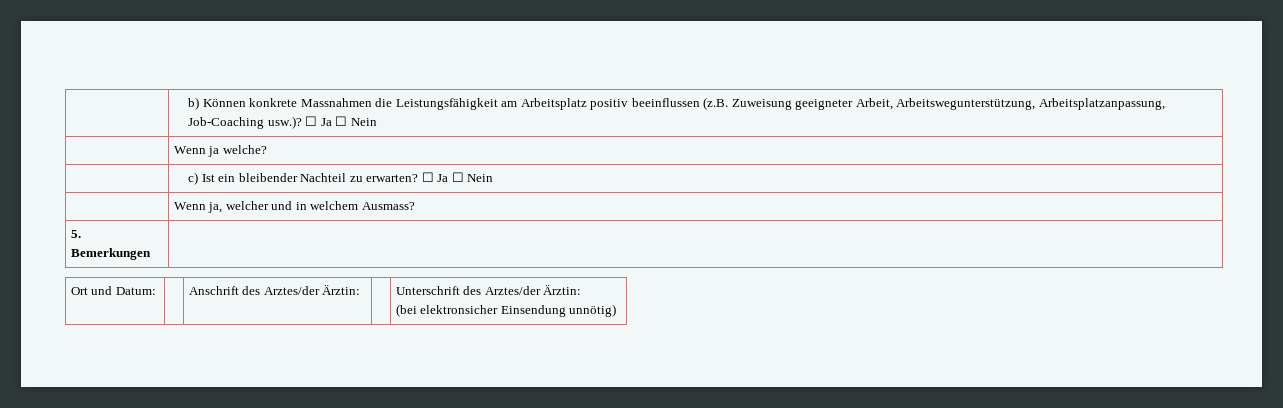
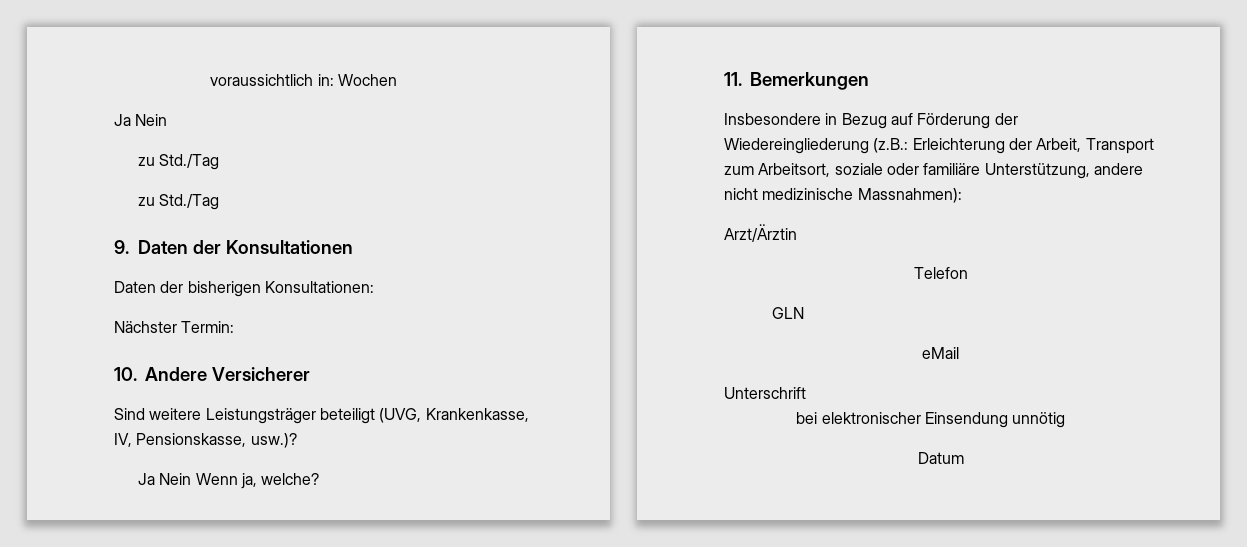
[188,97,1165,110] [188,116,377,129] [173,145,267,157] [188,172,494,185] [173,201,415,213] [70,230,81,238] [70,248,151,260] [70,286,156,295] [188,285,361,295] [395,285,582,295] [395,304,617,317] | b) Können konkrete Massnahmen die Leistungsfähigkeit am Arbeitsplatz positiv beeinflussen (z.B. Zuweisung geeigneter Arbeit, Arbeitswegunterstützung, Arbeitsplatzanpassung, Job-Coaching usw.)? ☐ Ja ☐ Nein // | Wenn ja welche? // | c) Ist ein bleibender Nachteil zu erwarten? ☐ Ja ☐ Nein // | Wenn ja, welcher und in welchem Ausmass? // 5. Bemerkungen | // Ort und Datum: | | Anschrift des Arztes/der Ärztin: | | Unterschrift des Arztes/der Ärztin: // (bei elektronsicher Einsendung unnötig) -> [210,74,398,86] [114,114,168,126] [138,154,220,170] [138,194,220,210] [114,240,354,254] [114,281,374,297] [114,321,235,333] [114,367,310,381] [114,408,529,424] [114,433,297,448] [138,473,320,489] [724,72,869,90] [724,113,1018,129] [724,138,1154,154] [724,163,1143,179] [724,188,962,203] [724,224,797,242] [913,267,968,279] [772,307,805,319] [922,347,959,359] [724,387,806,399] [796,412,1066,428] [917,452,964,464] voraussichtlich in: Wochen // Ja Nein // zu Std./Tag // zu Std./Tag // 9. Daten der Konsultationen // Daten der bisherigen Konsultationen: // Nächster Termin: // 10. Andere Versicherer // Sind weitere Leistungsträger beteiligt (UVG, Krankenkasse, IV, Pensionskasse, usw.)? // Ja Nein Wenn ja, welche? // 11. Bemerkungen // Insbesondere in Bezug auf Förderung der Wiedereingliederung (z.B.: Erleichterung der Arbeit, Transport zum Arbeitsort, soziale oder familiäre Unterstützung, andere nicht medizinische Massnahmen): // Arzt/Ärztin // Telefon // GLN // eMail // Unterschrift // bei elektronischer Einsendung unnötig // Datum

